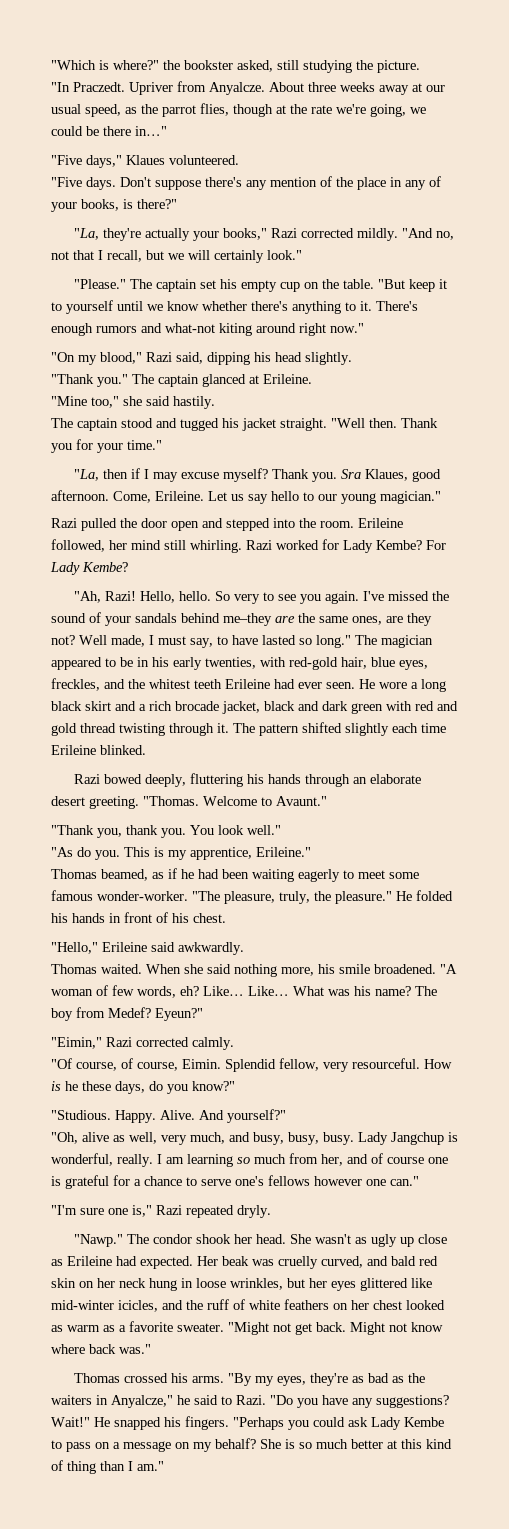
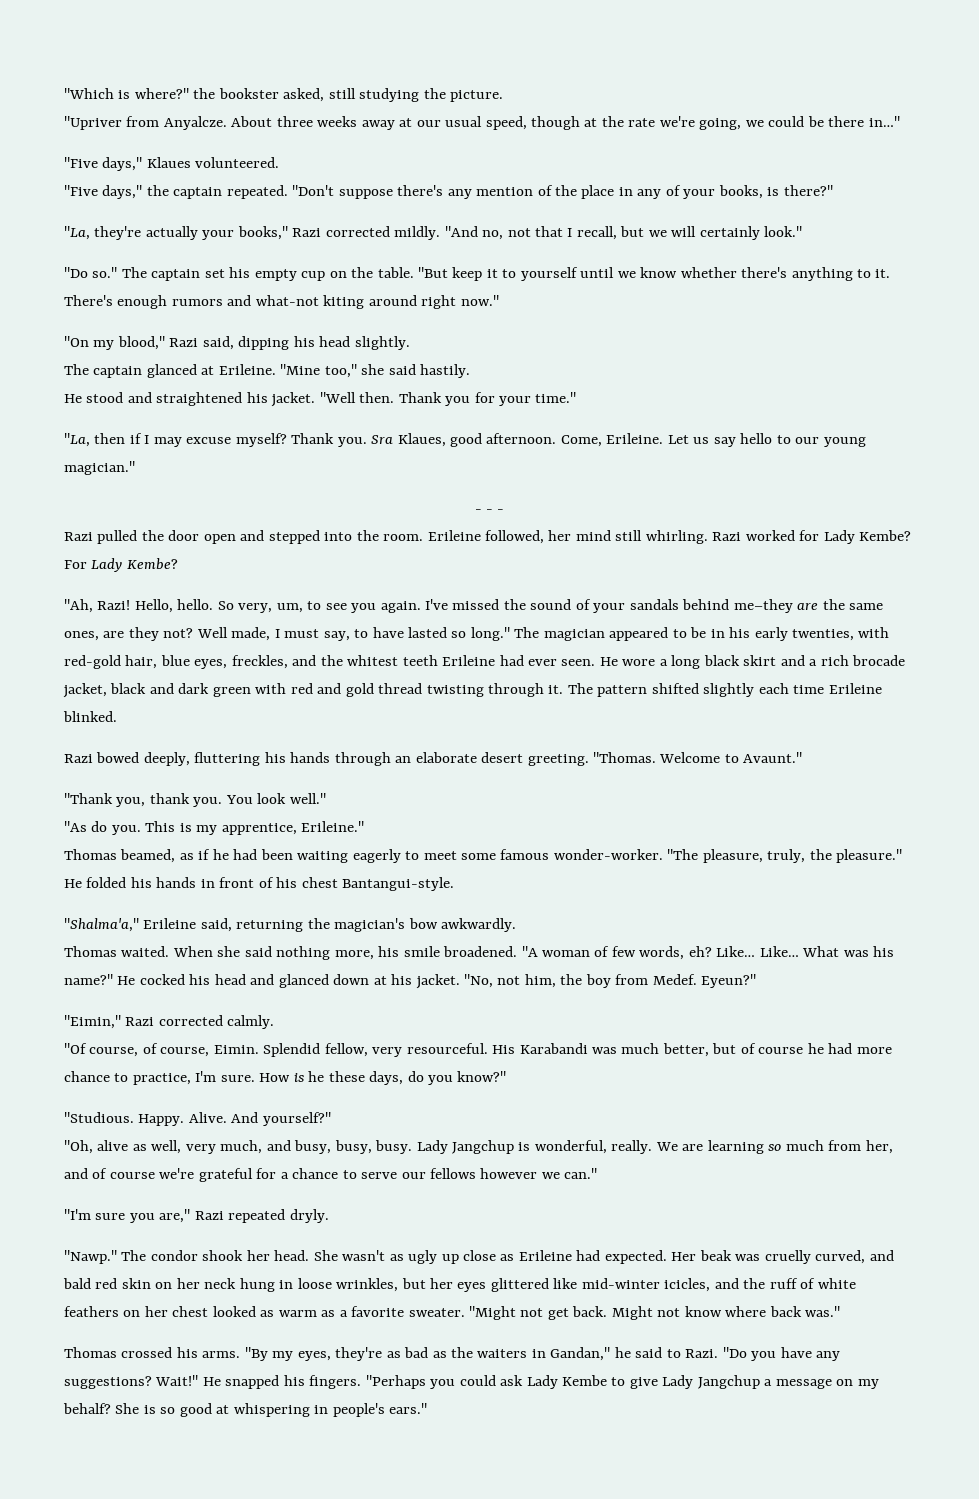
[51,82,173,95] "In Praczedt. Upriver -> [64,116,122,130] "Upriver
[125,103,229,117] as the parrot flies, -> (527, 123) none
[86,177,151,190] days. Don't -> [102,185,335,199] days," the captain repeated. "Don't
[74,279,127,289] "Please." -> [64,267,118,278] "Do so."
[51,374,128,387] "Thank you." -> (410, 343) none
(312, 379) // -> (276, 369) none
[51,418,327,431] The captain stood and tugged his jacket straight. -> [64,392,316,407] He stood and straightened his jacket.
(441, 497) none -> [474,509,505,513] // - - -
[234,594,261,604] very -> [238,603,303,613] very, um,
[193,913,226,923] [51,942,175,954] chest. // "Hello," Erileine said -> [301,877,455,891] [64,918,438,932] chest Bantangui-style. // "Shalma'a," Erileine said, returning the magician's bow
[375,986,437,996] name? The -> [64,974,583,989] name?" He cocked his head and glanced down at his jacket. "No, not him, the
[108,1007,151,1018] Medef? -> [652,974,697,985] Medef.
(420, 1063) none -> [492,1043,892,1057] [64,1071,255,1085] His Karabandi was much better, but of course he had more chance to practice, I'm sure.
[157,1154,184,1164] I am -> [655,1142,704,1151] We are
[428,1157,448,1164] [51,1176,61,1186] one is -> [159,1168,195,1179] we're
[235,1176,264,1186] one's -> [401,1172,426,1179] our
[366,1179,386,1186] one -> [541,1172,560,1179] we
[108,1205,152,1217] one is," -> [129,1209,191,1223] you are,"
[111,1395,173,1408] Anyalcze," -> [550,1347,611,1361] Gandan,"
[66,1442,110,1452] pass on -> [629,1375,760,1389] give Lady Jangchup
[316,1439,452,1449] [51,1460,164,1474] much better at this kind of thing than I am." -> [179,1403,428,1417] good at whispering in people's ears."

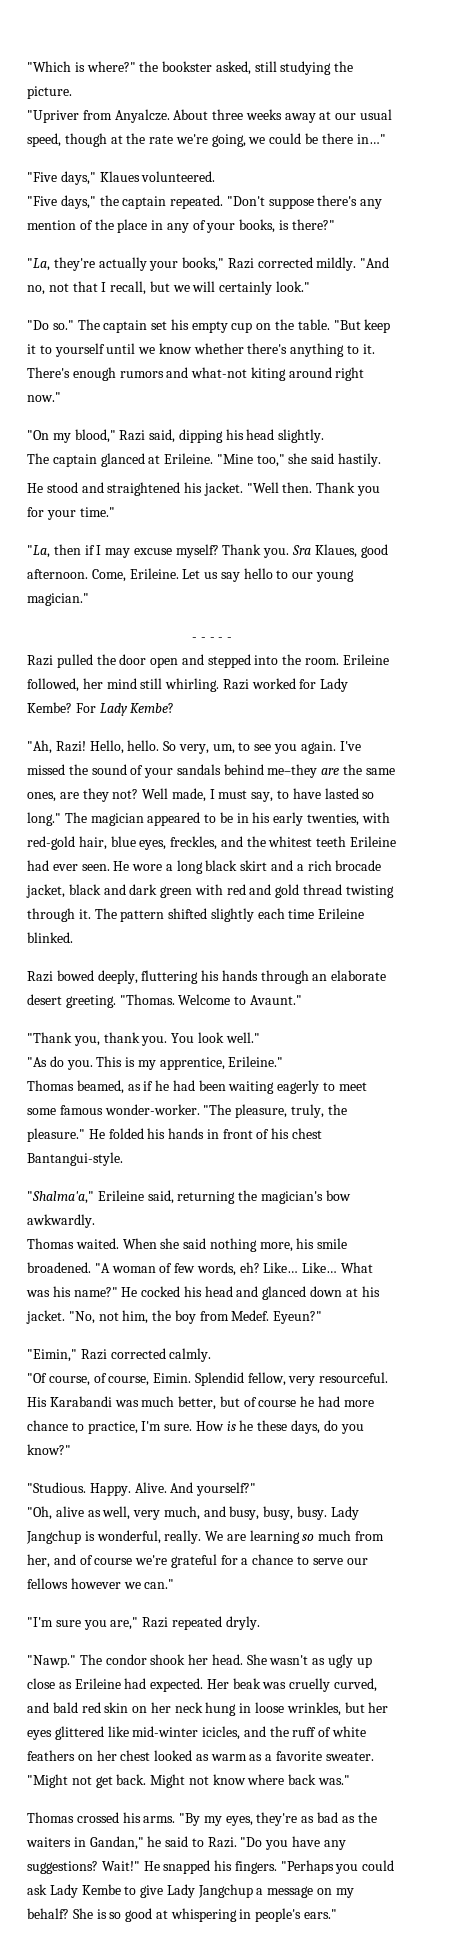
(505, 511) none -> [218,637,233,641] - -

